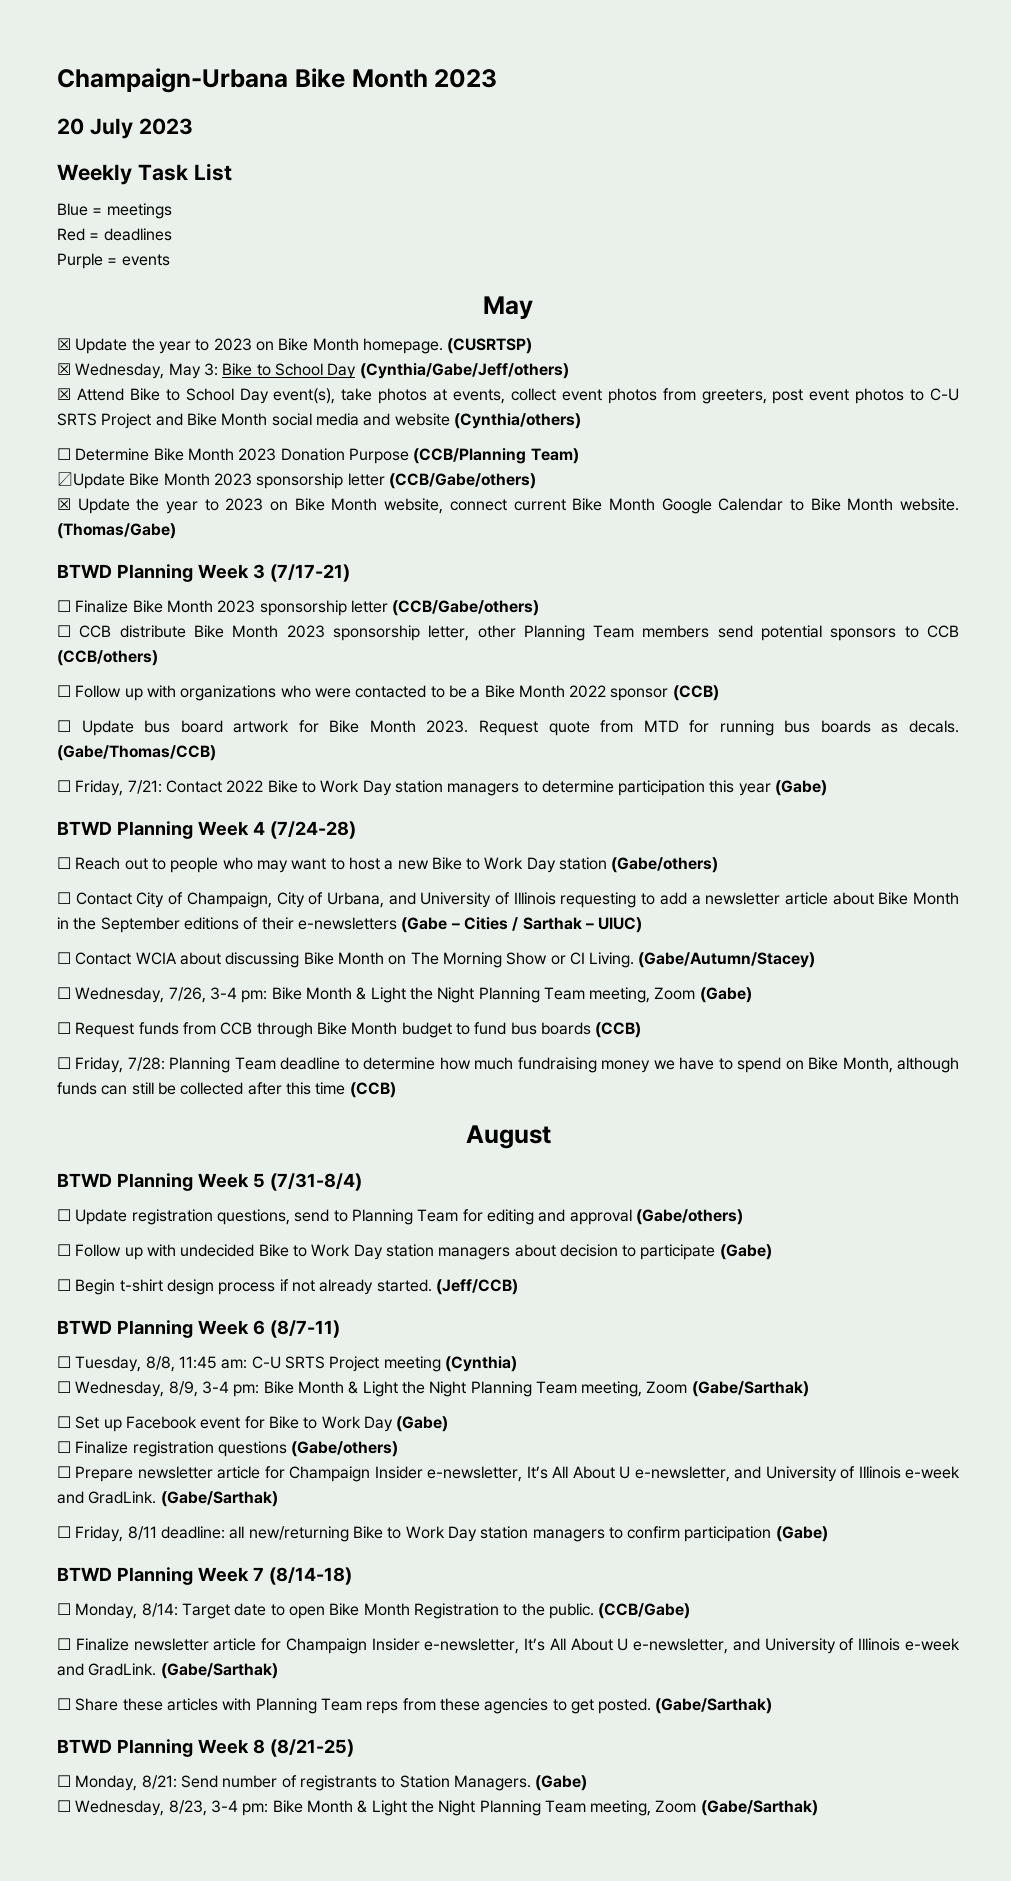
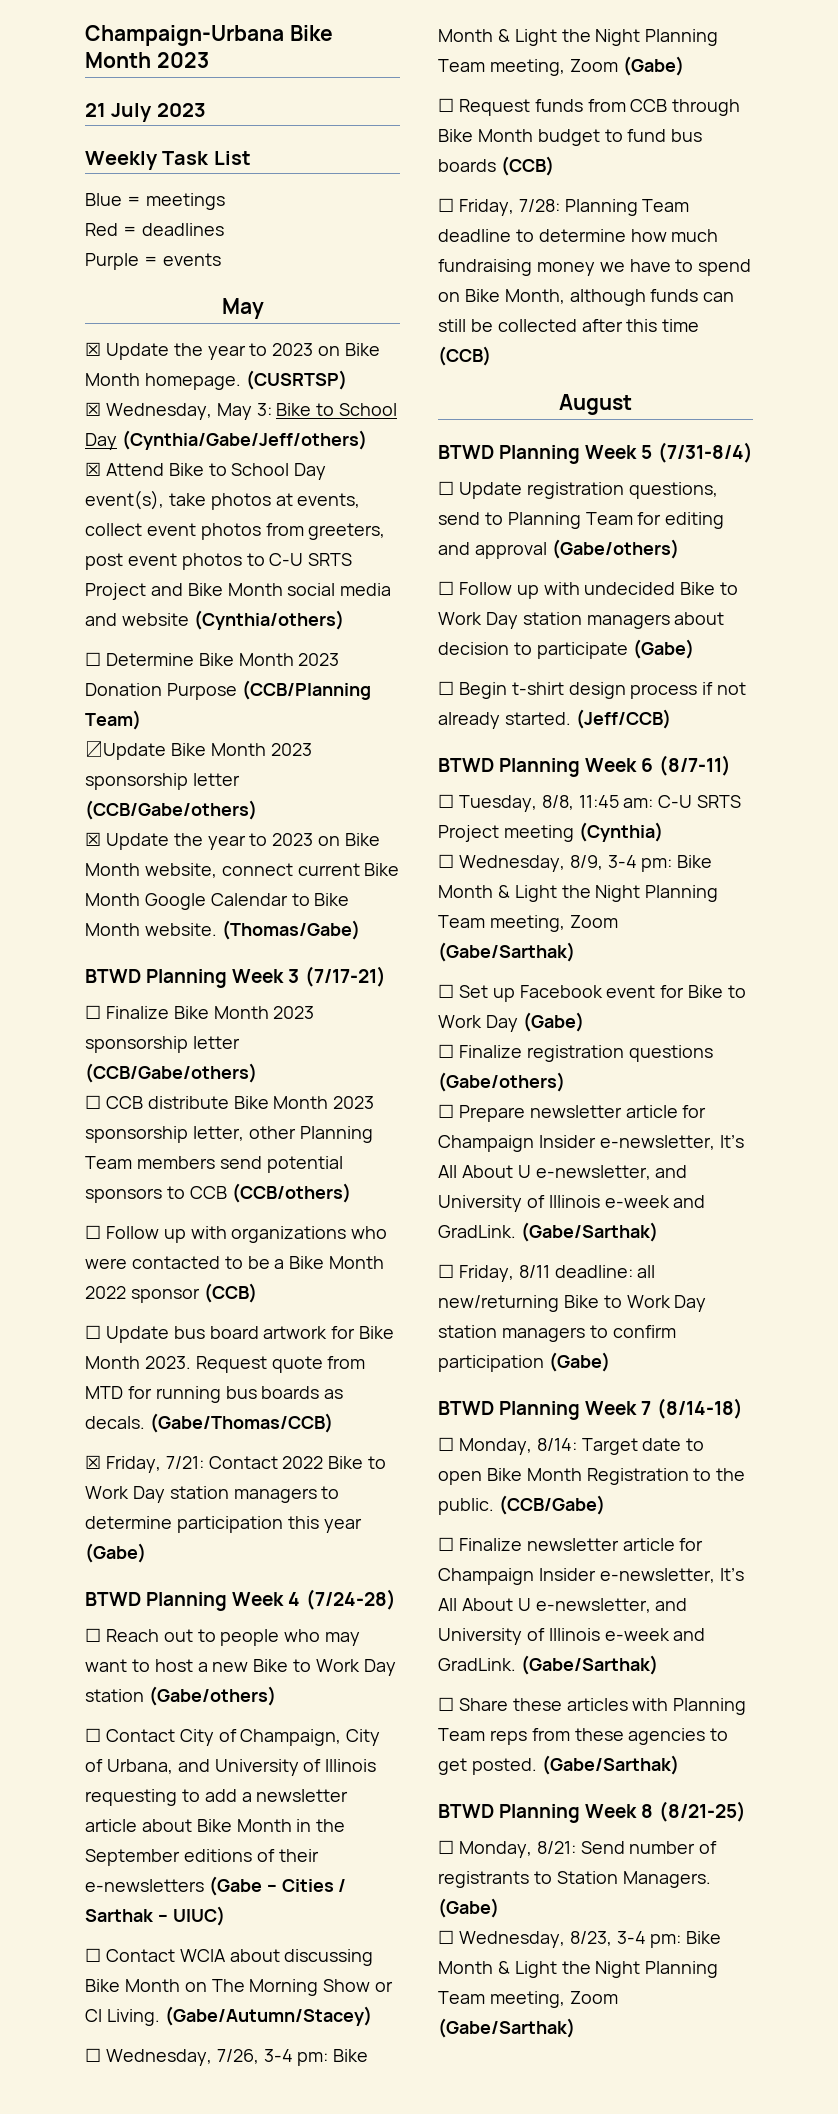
[57,118,84,135] 20 -> [85,103,106,117] 21
[57,780,71,792] ☐ -> [85,1455,101,1469] ☒

